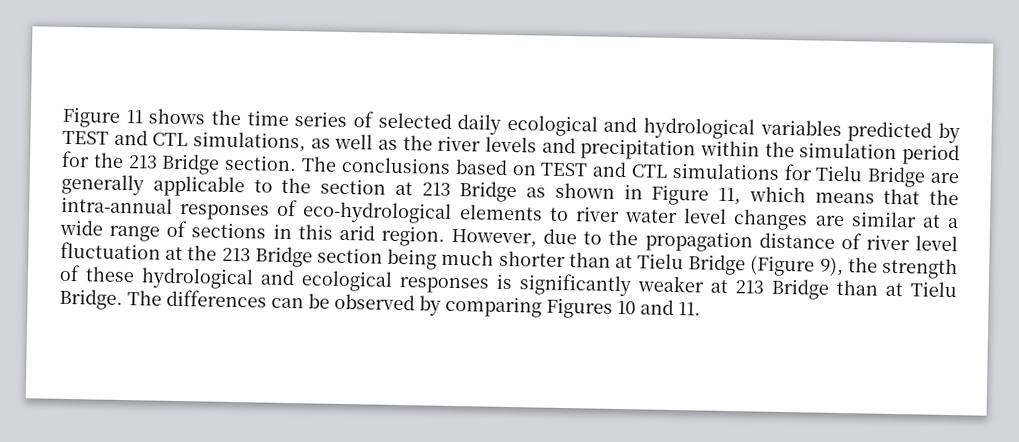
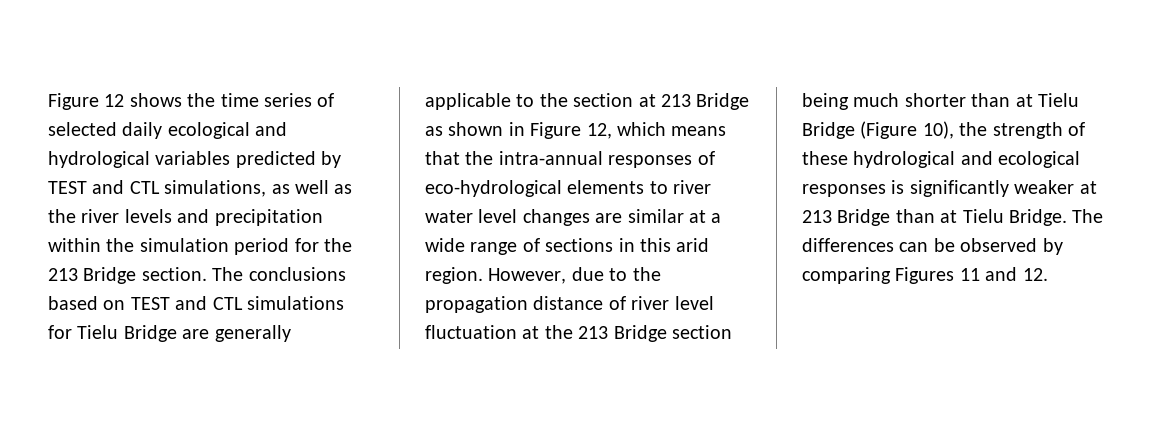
[62,106,143,128] Figure 11 -> [48,93,125,110] Figure 12
[718,187,741,206] 11, -> [586,123,612,139] 12,
[819,256,844,277] 9), -> [922,121,954,139] 10),
[617,299,701,316] 10 and 11. -> [959,267,1048,281] 11 and 12.

